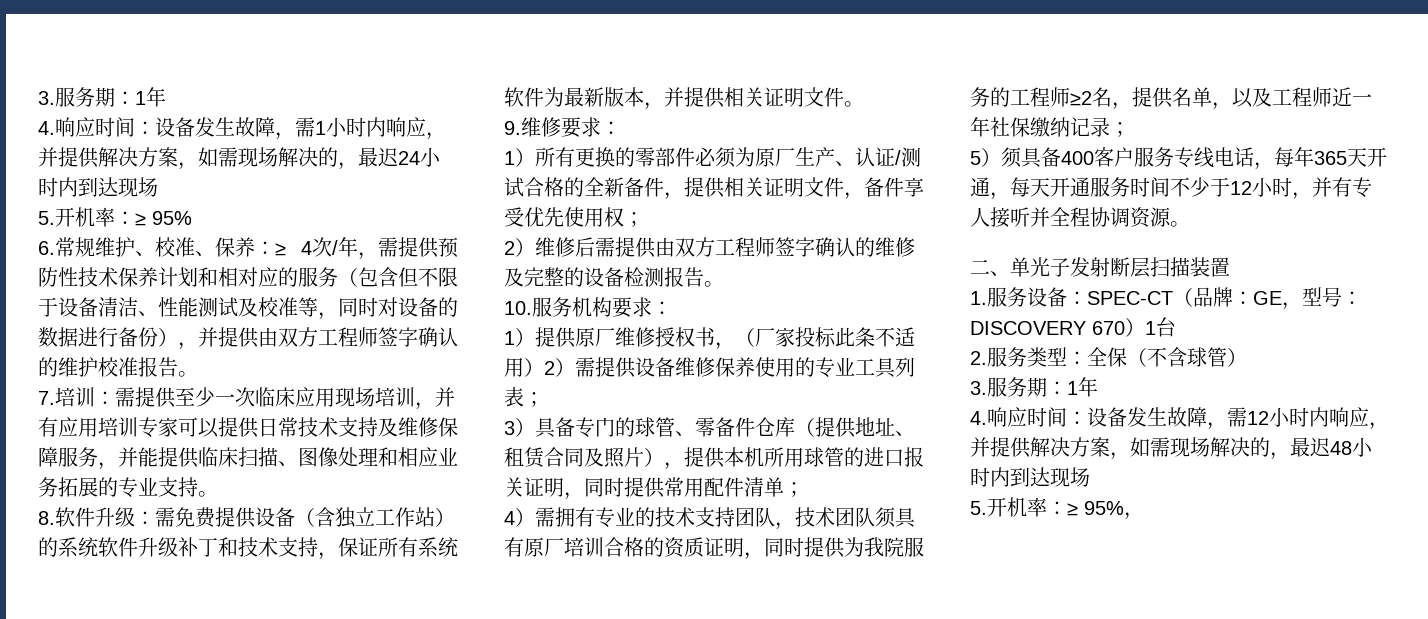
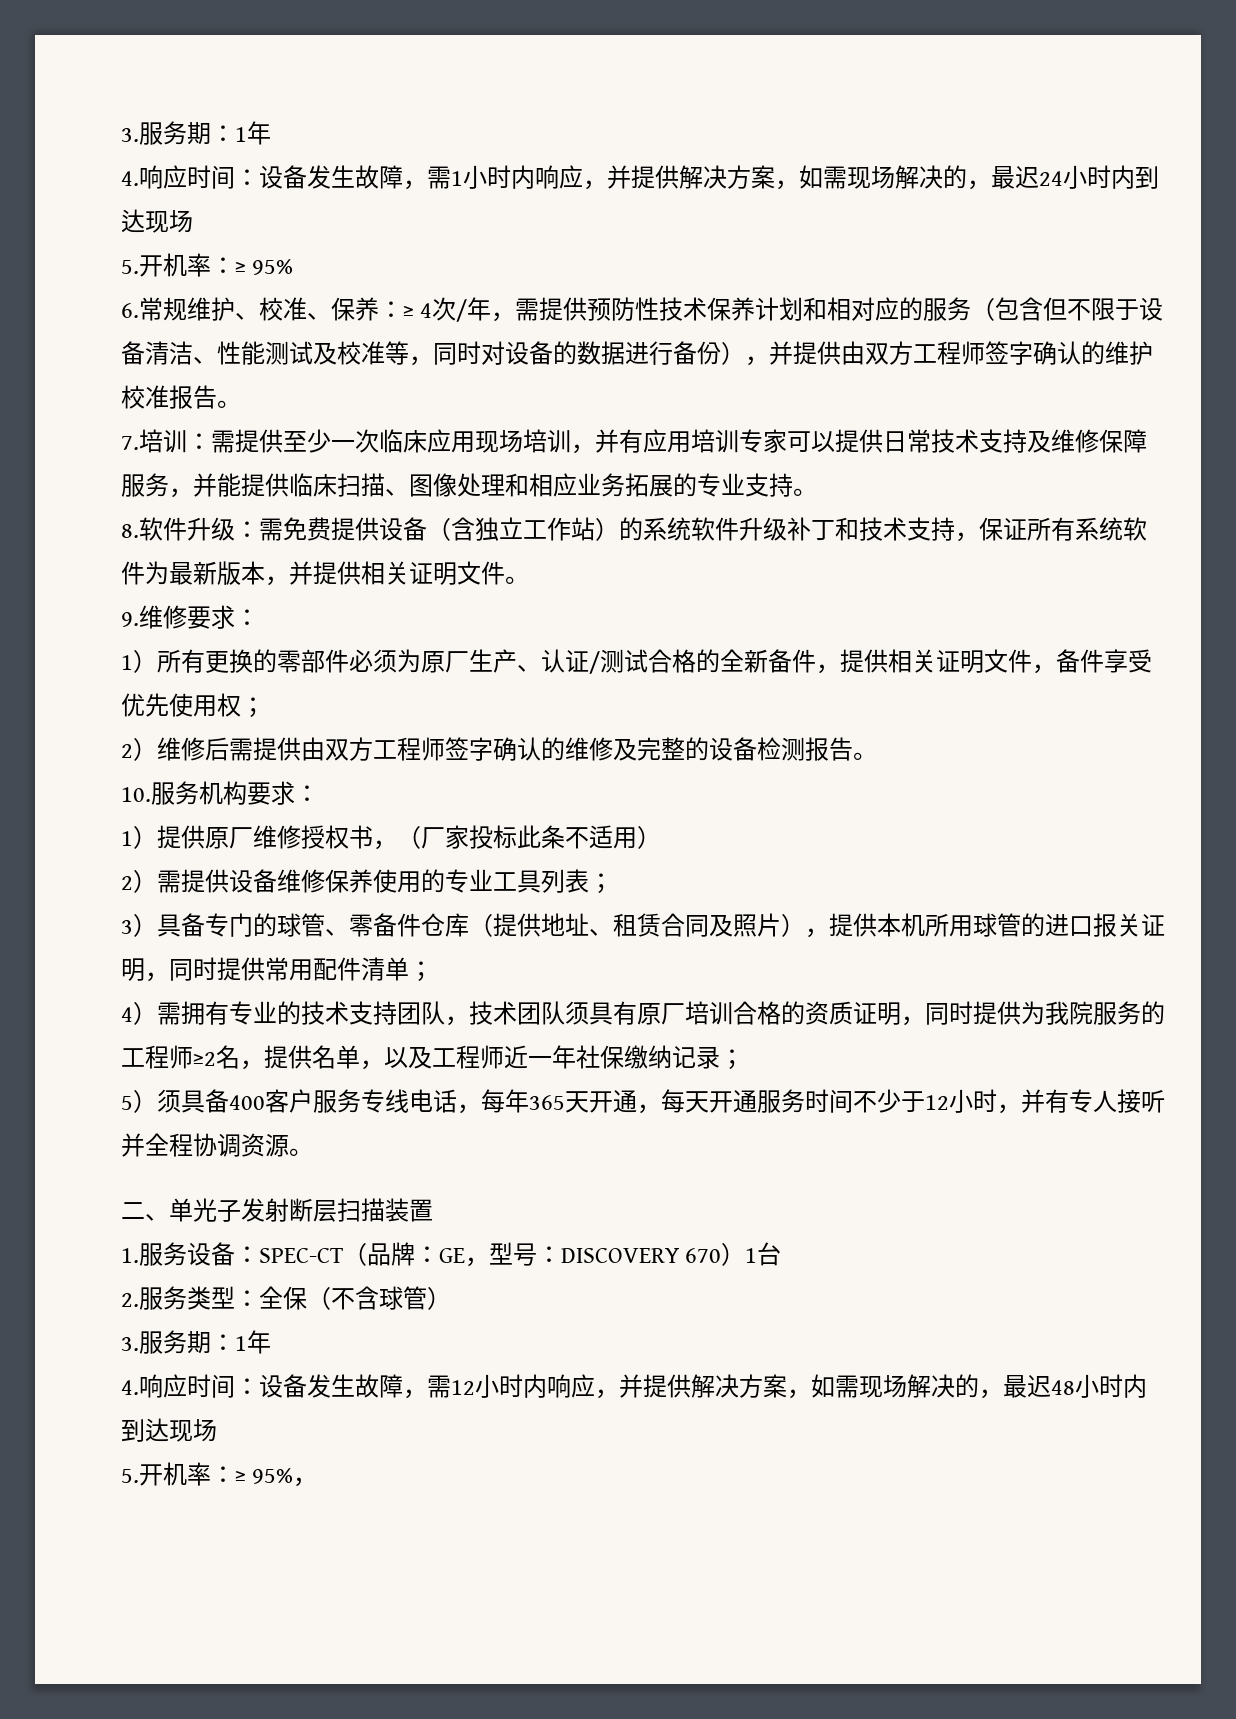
(544, 367) none -> (661, 837) //

